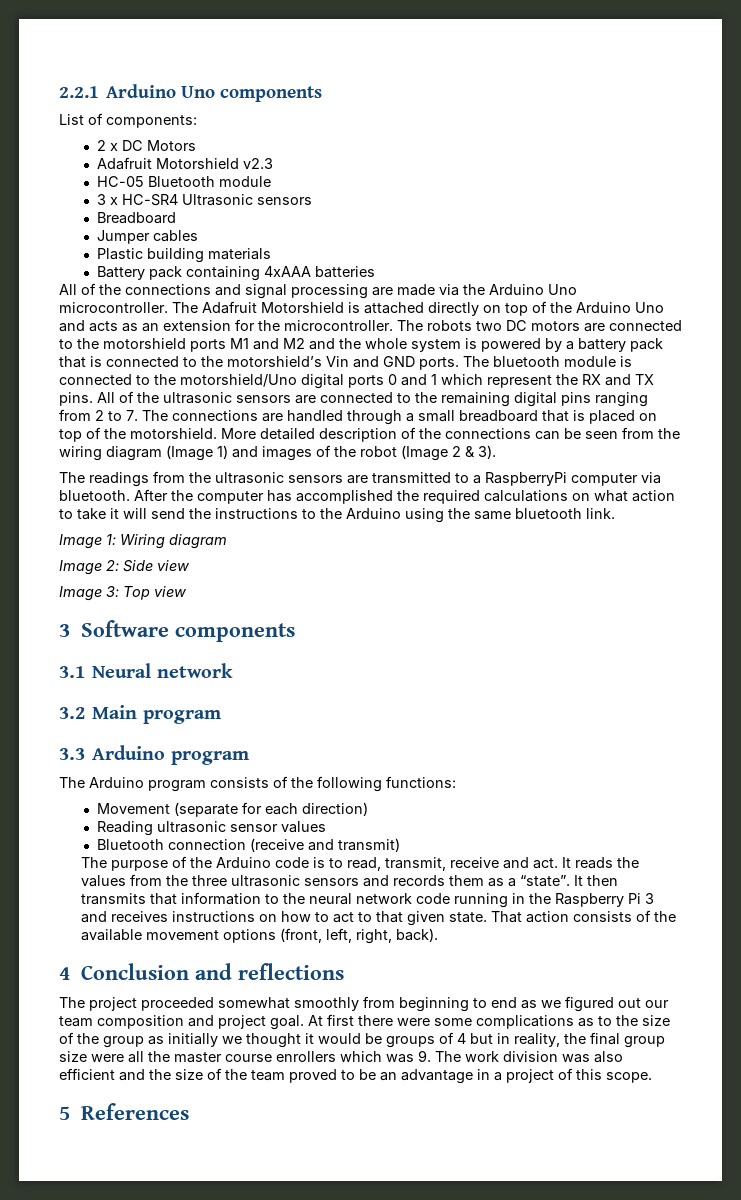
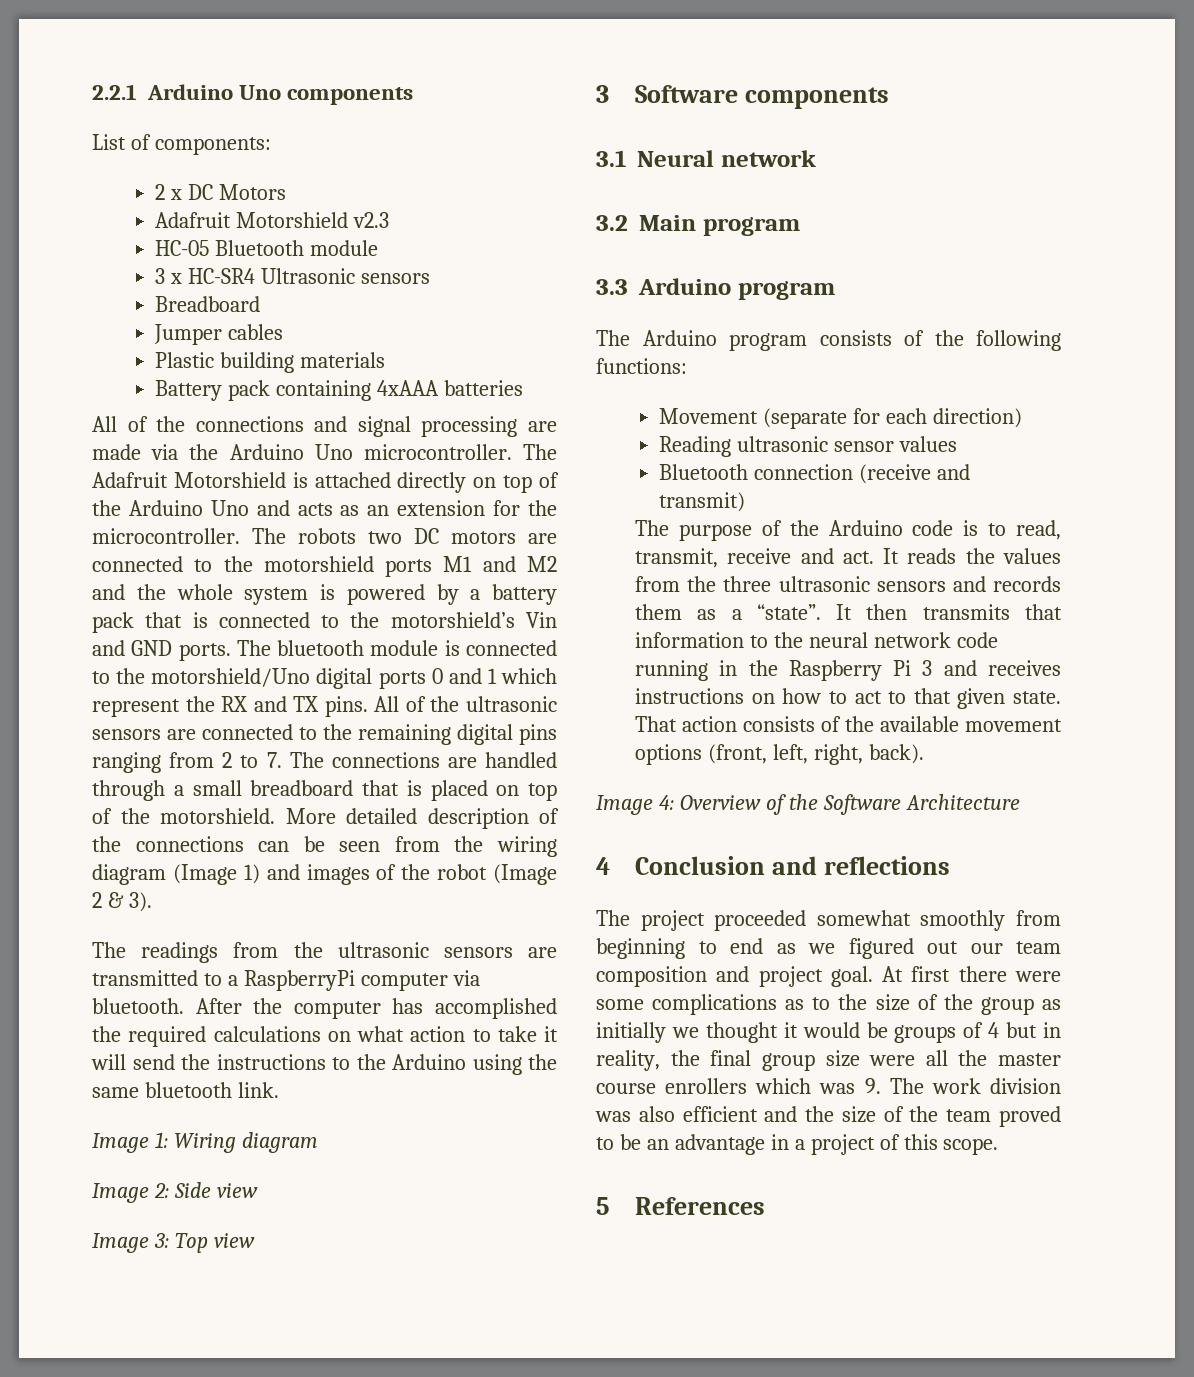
(439, 935) none -> [596,794,1020,815] // Image 4: Overview of the Software Architecture

